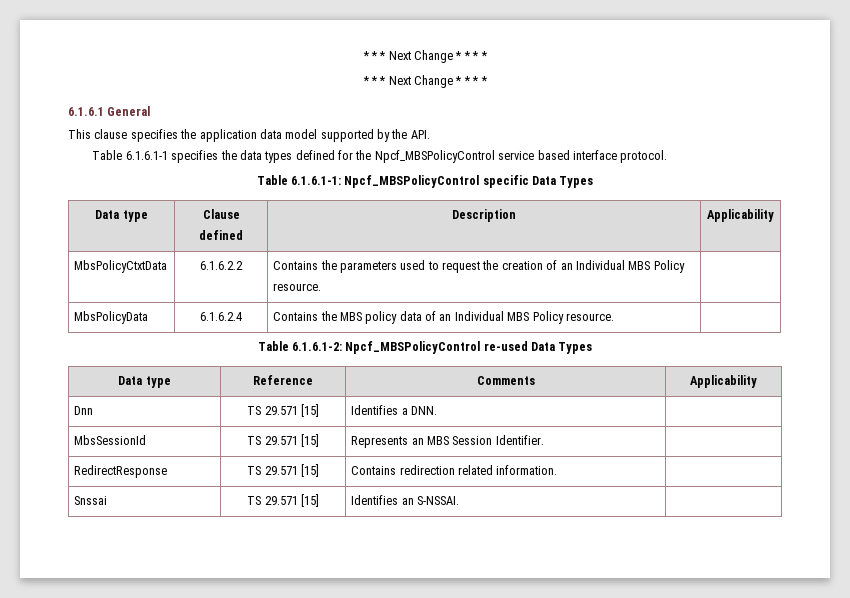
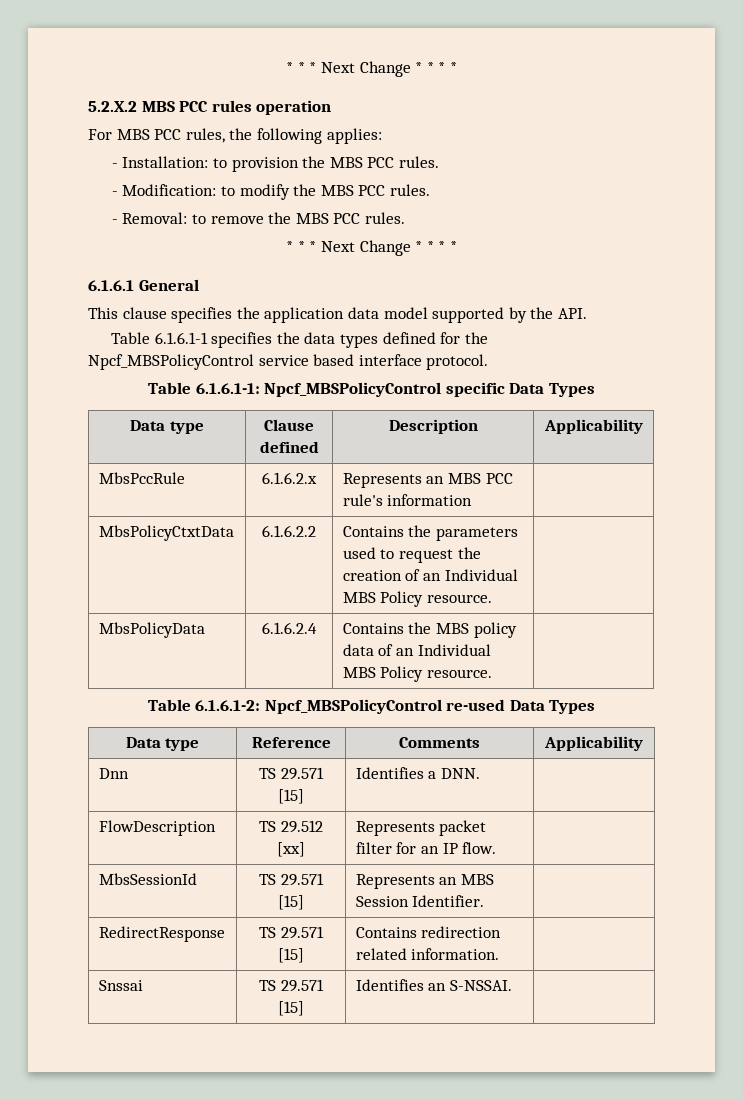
[362,50,488,63] * * * Next Change * * * * -> [286,61,457,77] [88,100,332,115] [88,128,382,144] [111,156,439,172] [111,184,430,200] [111,212,405,224] * * * Next Change * * * * // 5.2.X.2 MBS PCC rules operation // For MBS PCC rules, the following applies: // - Installation: to provision the MBS PCC rules. // - Modification: to modify the MBS PCC rules. // - Removal: to remove the MBS PCC rules.
(774, 215) none -> [98,472,185,484] [262,472,317,484] [342,473,513,488] [342,494,473,506] // MbsPccRule | 6.1.6.2.x | Represents an MBS PCC rule's information |
(437, 410) none -> [98,820,216,836] [259,820,323,833] [277,842,305,857] [355,820,487,836] [355,842,497,854] // FlowDescription | TS 29.512 [xx] | Represents packet filter for an IP flow. |

